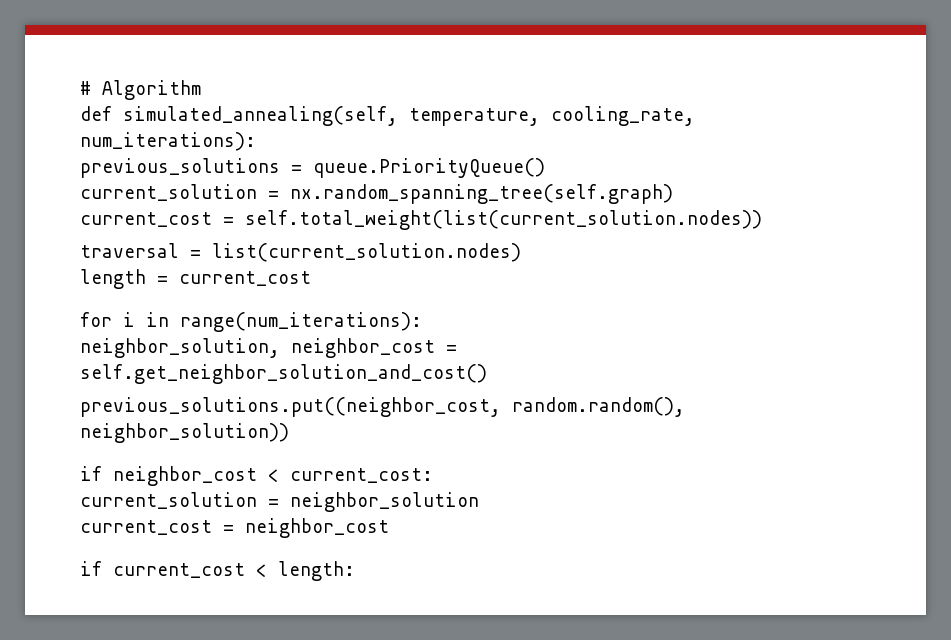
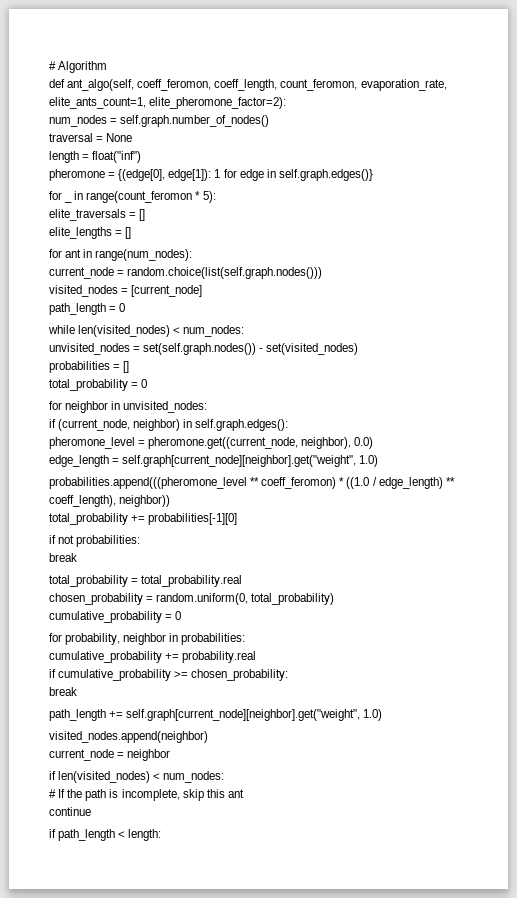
[123,106,695,126] [80,132,256,151] [80,158,545,178] [80,184,673,204] [80,210,762,230] simulated_annealing(self, temperature, cooling_rate, num_iterations): // previous_solutions = queue.PriorityQueue() // current_solution = nx.random_spanning_tree(self.graph) // current_cost = self.total_weight(list(current_solution.nodes)) -> [67,79,447,91] [49,97,287,109] [49,115,270,127] ant_algo(self, coeff_feromon, coeff_length, count_feromon, evaporation_rate, elite_ants_count=1, elite_pheromone_factor=2): // num_nodes = self.graph.number_of_nodes()
[190,243,521,262] = list(current_solution.nodes) -> [96,133,133,142] = None
[179,271,311,286] [80,312,422,332] [80,338,457,358] [80,364,487,384] [80,397,685,417] [80,423,289,443] [80,466,433,486] [80,492,479,512] [80,518,389,538] [80,561,245,578] current_cost // for i in range(num_iterations): // neighbor_solution, neighbor_cost = self.get_neighbor_solution_and_cost() // previous_solutions.put((neighbor_cost, random.random(), neighbor_solution)) // if neighbor_cost < current_cost: // current_solution = neighbor_solution // current_cost = neighbor_cost // if current_cost -> [92,151,142,163] [49,169,373,181] [49,191,62,200] [64,200,73,203] [74,191,216,203] [49,209,146,221] [49,227,132,239] [49,249,193,261] [49,267,323,279] [49,285,203,297] [49,303,126,315] [48,325,245,337] [49,343,359,355] [49,361,130,373] [49,379,148,391] [49,401,208,413] [49,419,289,431] [49,437,374,449] [49,455,379,467] [49,477,455,489] [49,495,171,507] [49,513,238,525] [49,535,141,547] [49,553,77,562] [49,575,243,587] [49,593,335,605] [49,611,182,623] [49,633,246,645] [49,651,257,663] [49,669,289,681] [49,687,77,696] [49,709,383,721] [49,731,208,743] [49,749,171,761] [49,771,225,783] [49,789,244,801] [49,807,91,816] [49,829,116,841] float("inf") // pheromone = {(edge[0], edge[1]): 1 for edge in self.graph.edges()} // for _ in range(count_feromon * 5): // elite_traversals = [] // elite_lengths = [] // for ant in range(num_nodes): // current_node = random.choice(list(self.graph.nodes())) // visited_nodes = [current_node] // path_length = 0 // while len(visited_nodes) < num_nodes: // unvisited_nodes = set(self.graph.nodes()) - set(visited_nodes) // probabilities = [] // total_probability = 0 // for neighbor in unvisited_nodes: // if (current_node, neighbor) in self.graph.edges(): // pheromone_level = pheromone.get((current_node, neighbor), 0.0) // edge_length = self.graph[current_node][neighbor].get("weight", 1.0) // probabilities.append(((pheromone_level ** coeff_feromon) * ((1.0 / edge_length) ** coeff_length), neighbor)) // total_probability += probabilities[-1][0] // if not probabilities: // break // total_probability = total_probability.real // chosen_probability = random.uniform(0, total_probability) // cumulative_probability = 0 // for probability, neighbor in probabilities: // cumulative_probability += probability.real // if cumulative_probability >= chosen_probability: // break // path_length += self.graph[current_node][neighbor].get("weight", 1.0) // visited_nodes.append(neighbor) // current_node = neighbor // if len(visited_nodes) < num_nodes: // # If the path is incomplete, skip this ant // continue // if path_length

